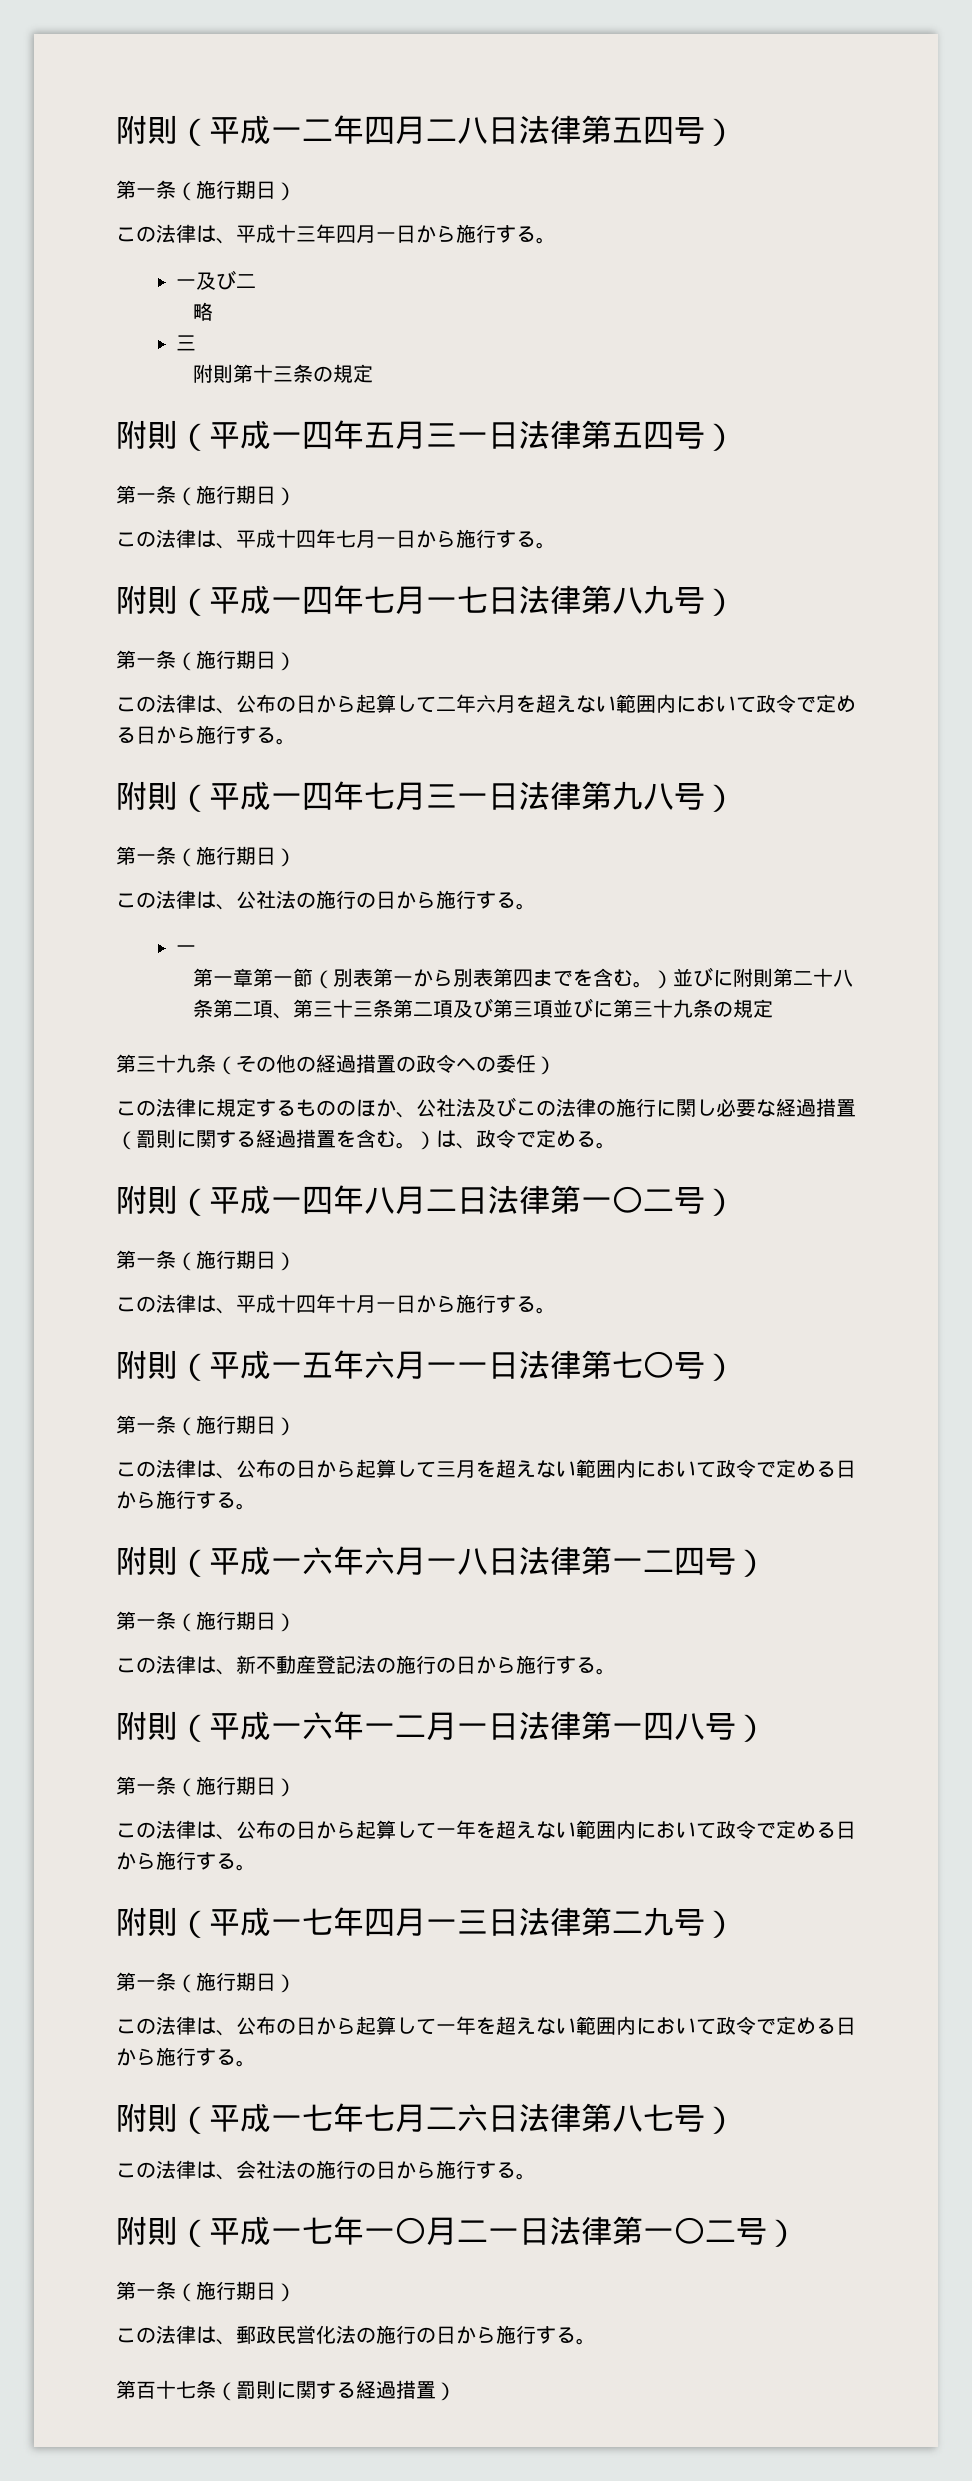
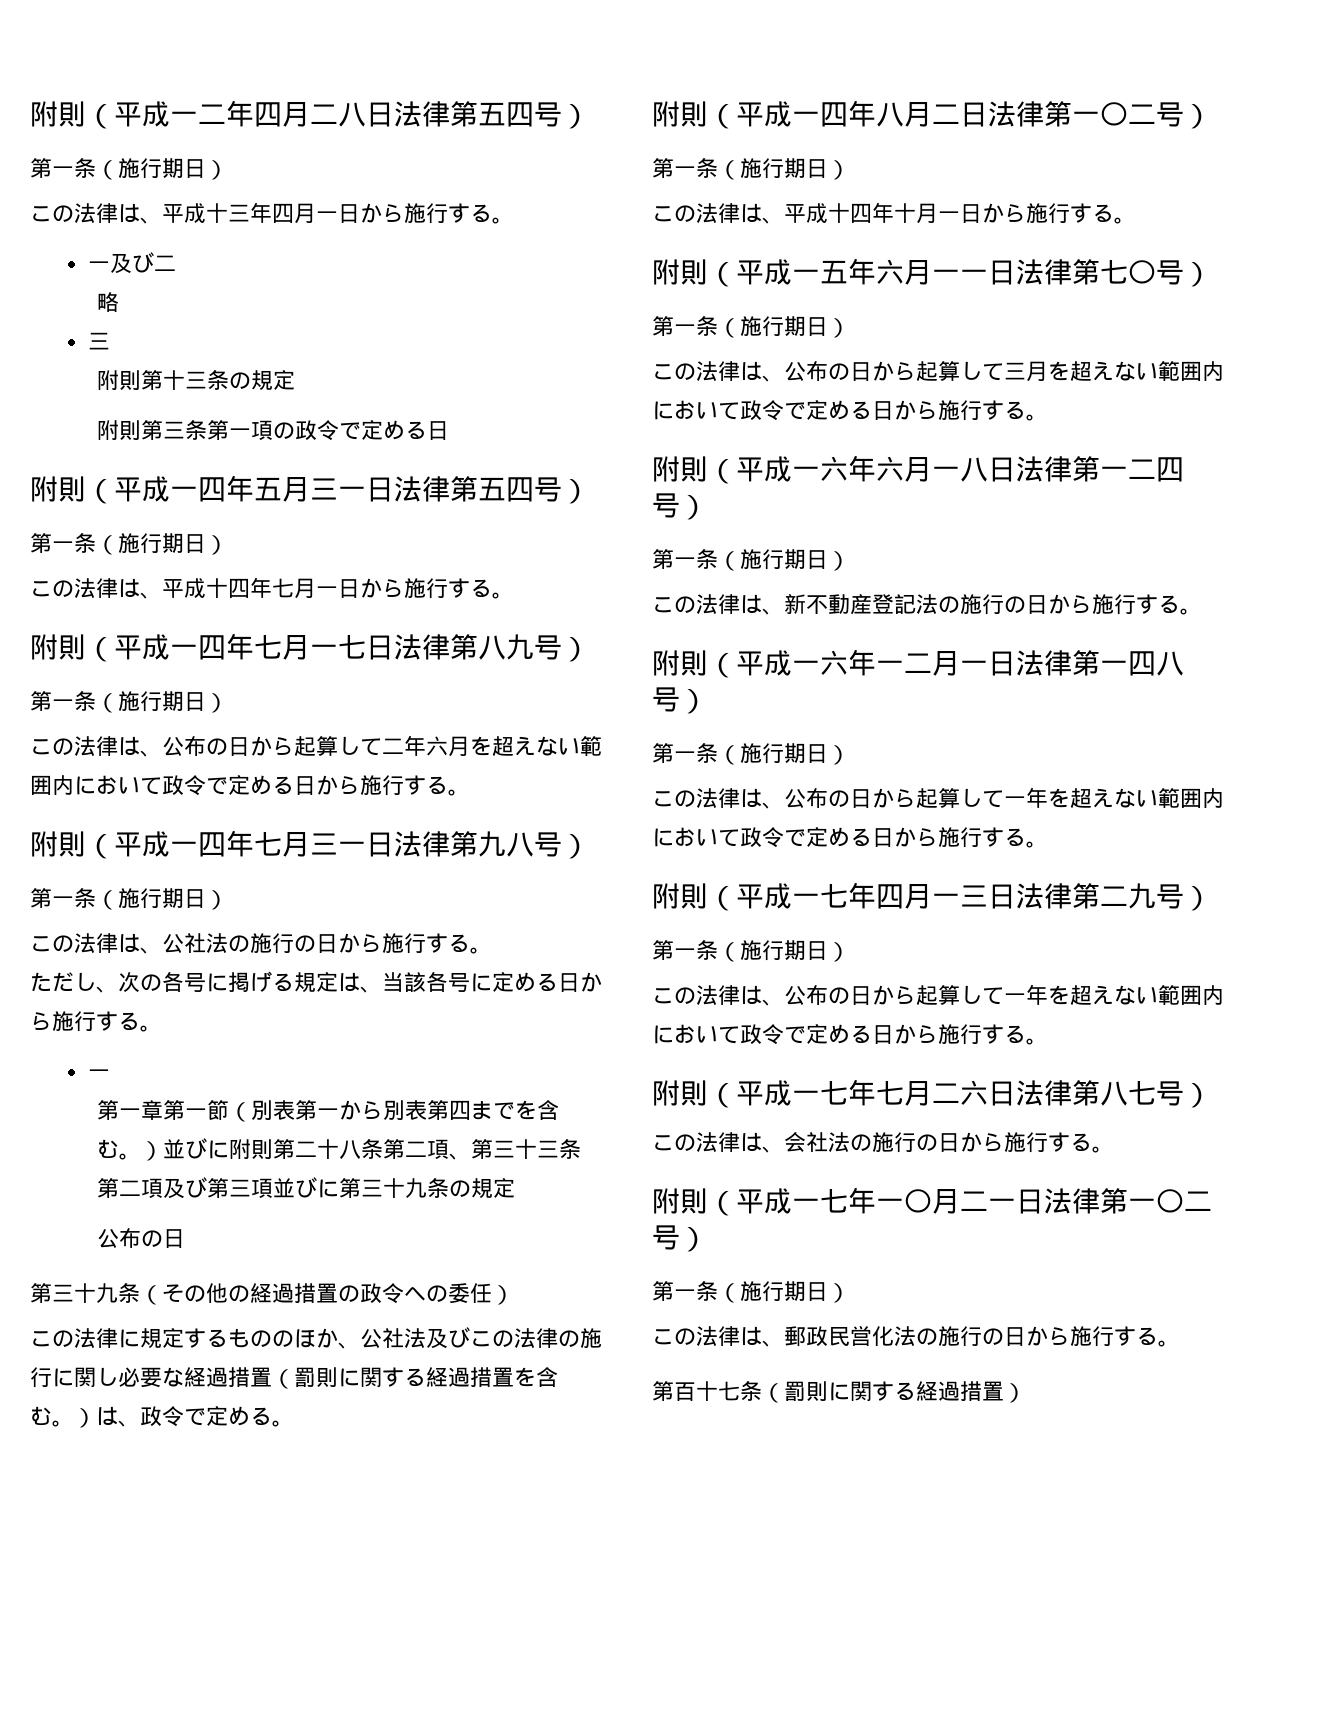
(373, 373) none -> [97,420,450,441] // 附則第三条第一項の政令で定める日
(536, 906) none -> [30,971,602,993] [30,1011,162,1032] // ただし、次の各号に掲げる規定は、当該各号に定める日から施行する。
(773, 1008) none -> [97,1228,186,1248] // 公布の日

